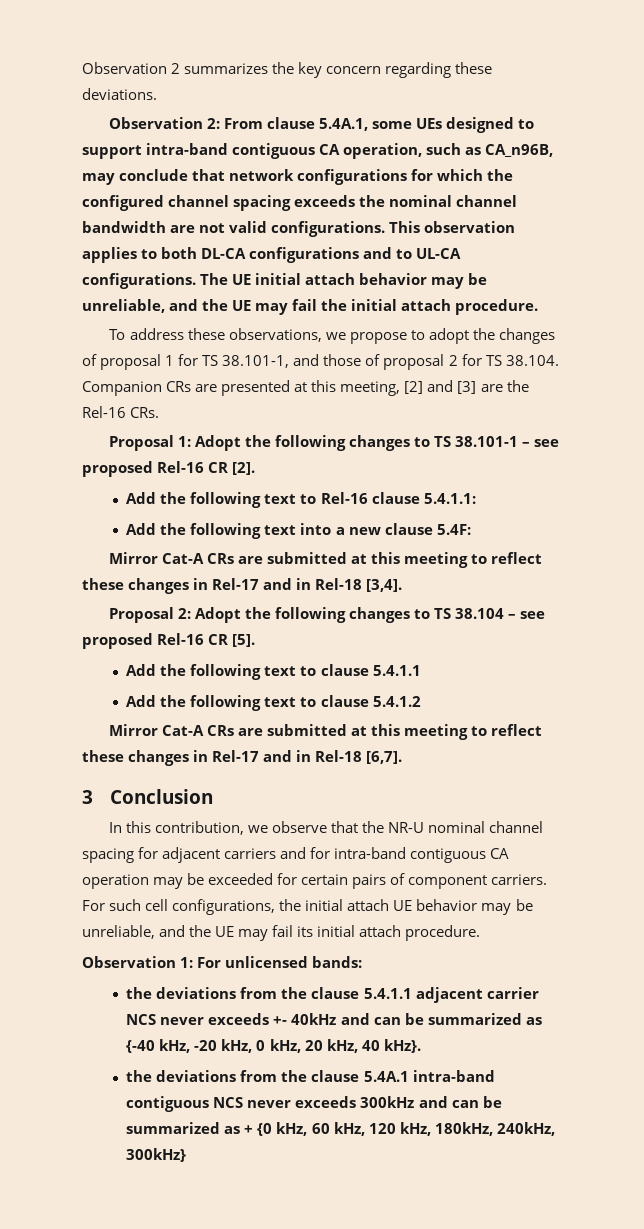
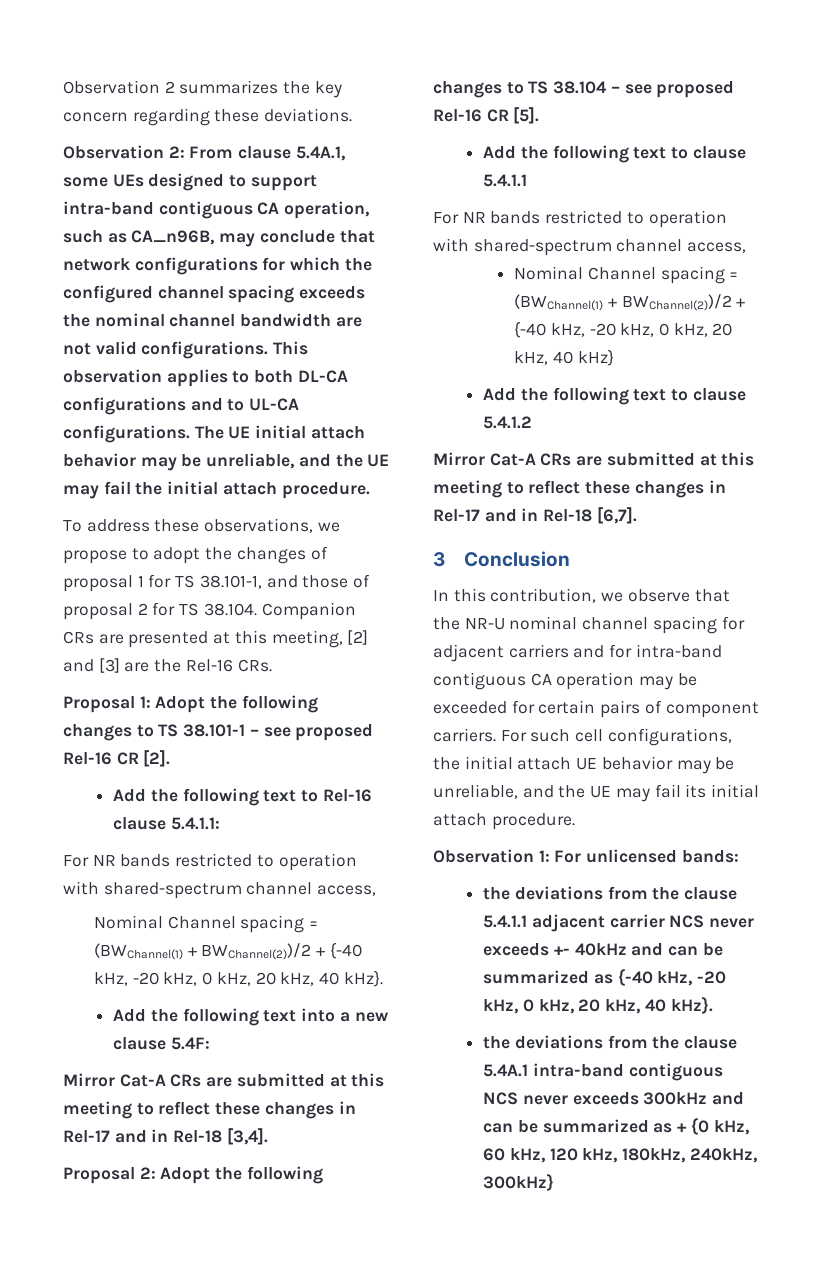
(476, 498) none -> [63,853,357,871] [63,881,377,899] [93,915,319,933] [93,942,362,960] [93,970,383,987] // For NR bands restricted to operation with shared-spectrum channel access, // Nominal Channel spacing = (BWChannel(1) + BWChannel(2))/2 + {-40 kHz, -20 kHz, 0 kHz, 20 kHz, 40 kHz}.
(421, 670) none -> [433,210,727,228] [433,238,747,256] [514,266,739,284] [514,294,746,311] [514,321,733,338] [514,349,614,366] // For NR bands restricted to operation with shared-spectrum channel access, // Nominal Channel spacing = (BWChannel(1) + BWChannel(2))/2 + {-40 kHz, -20 kHz, 0 kHz, 20 kHz, 40 kHz}

